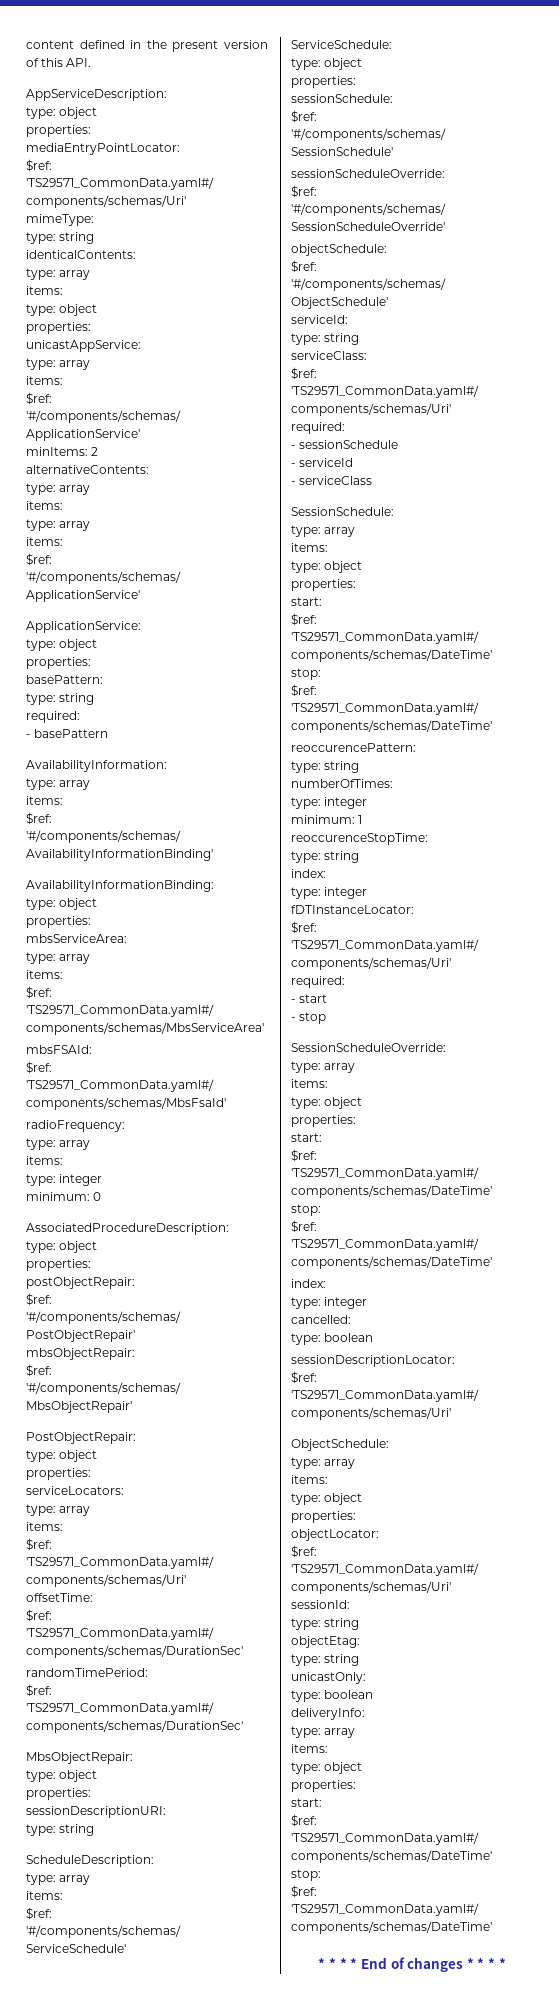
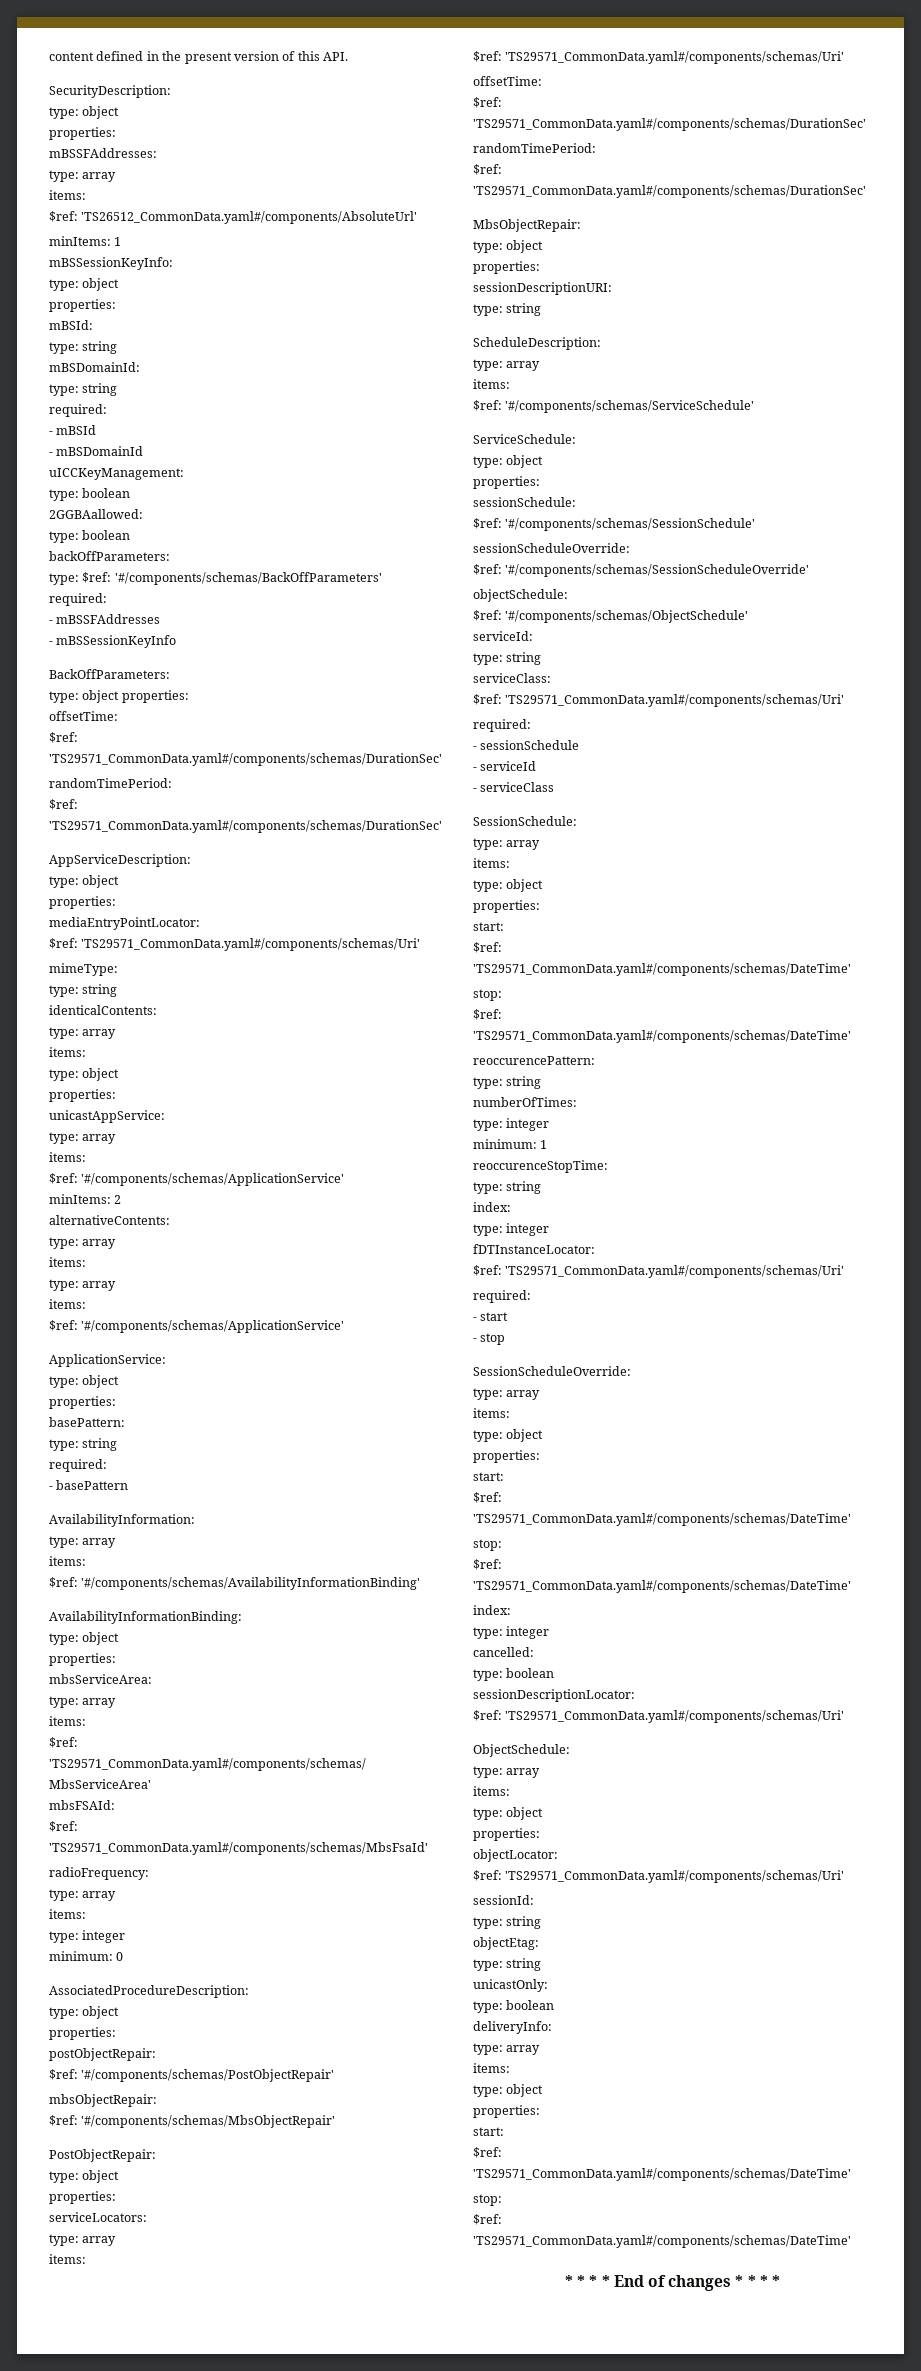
(92, 62) none -> [49,85,171,98] [49,106,120,119] [49,127,116,140] [49,148,157,158] [49,170,117,182] [49,190,86,200] [49,211,418,224] [49,236,122,246] [49,257,173,270] [49,278,120,291] [49,299,116,312] [49,320,93,330] [49,341,118,354] [49,362,140,372] [49,383,118,396] [49,404,107,417] [49,425,97,435] [49,446,144,456] [49,468,184,480] [49,488,131,501] [49,509,143,519] [49,530,131,543] [49,551,170,561] [49,572,382,585] [49,593,107,606] [49,614,161,624] [49,635,177,648] [49,669,170,679] [49,690,189,703] [49,711,118,721] [49,732,78,743] [49,753,442,766] [49,778,172,788] [49,799,78,810] [49,820,442,833] // SecurityDescription: // type: object // properties: // mBSSFAddresses: // type: array // items: // $ref: 'TS26512_CommonData.yaml#/components/AbsoluteUrl' // minItems: 1 // mBSSessionKeyInfo: // type: object // properties: // mBSId: // type: string // mBSDomainId: // type: string // required: // - mBSId // - mBSDomainId // uICCKeyManagement: // type: boolean // 2GGBAallowed: // type: boolean // backOffParameters: // type: $ref: '#/components/schemas/BackOffParameters' // required: // - mBSSFAddresses // - mBSSessionKeyInfo // BackOffParameters: // type: object properties: // offsetTime: // $ref: 'TS29571_CommonData.yaml#/components/schemas/DurationSec' // randomTimePeriod: // $ref: 'TS29571_CommonData.yaml#/components/schemas/DurationSec'

